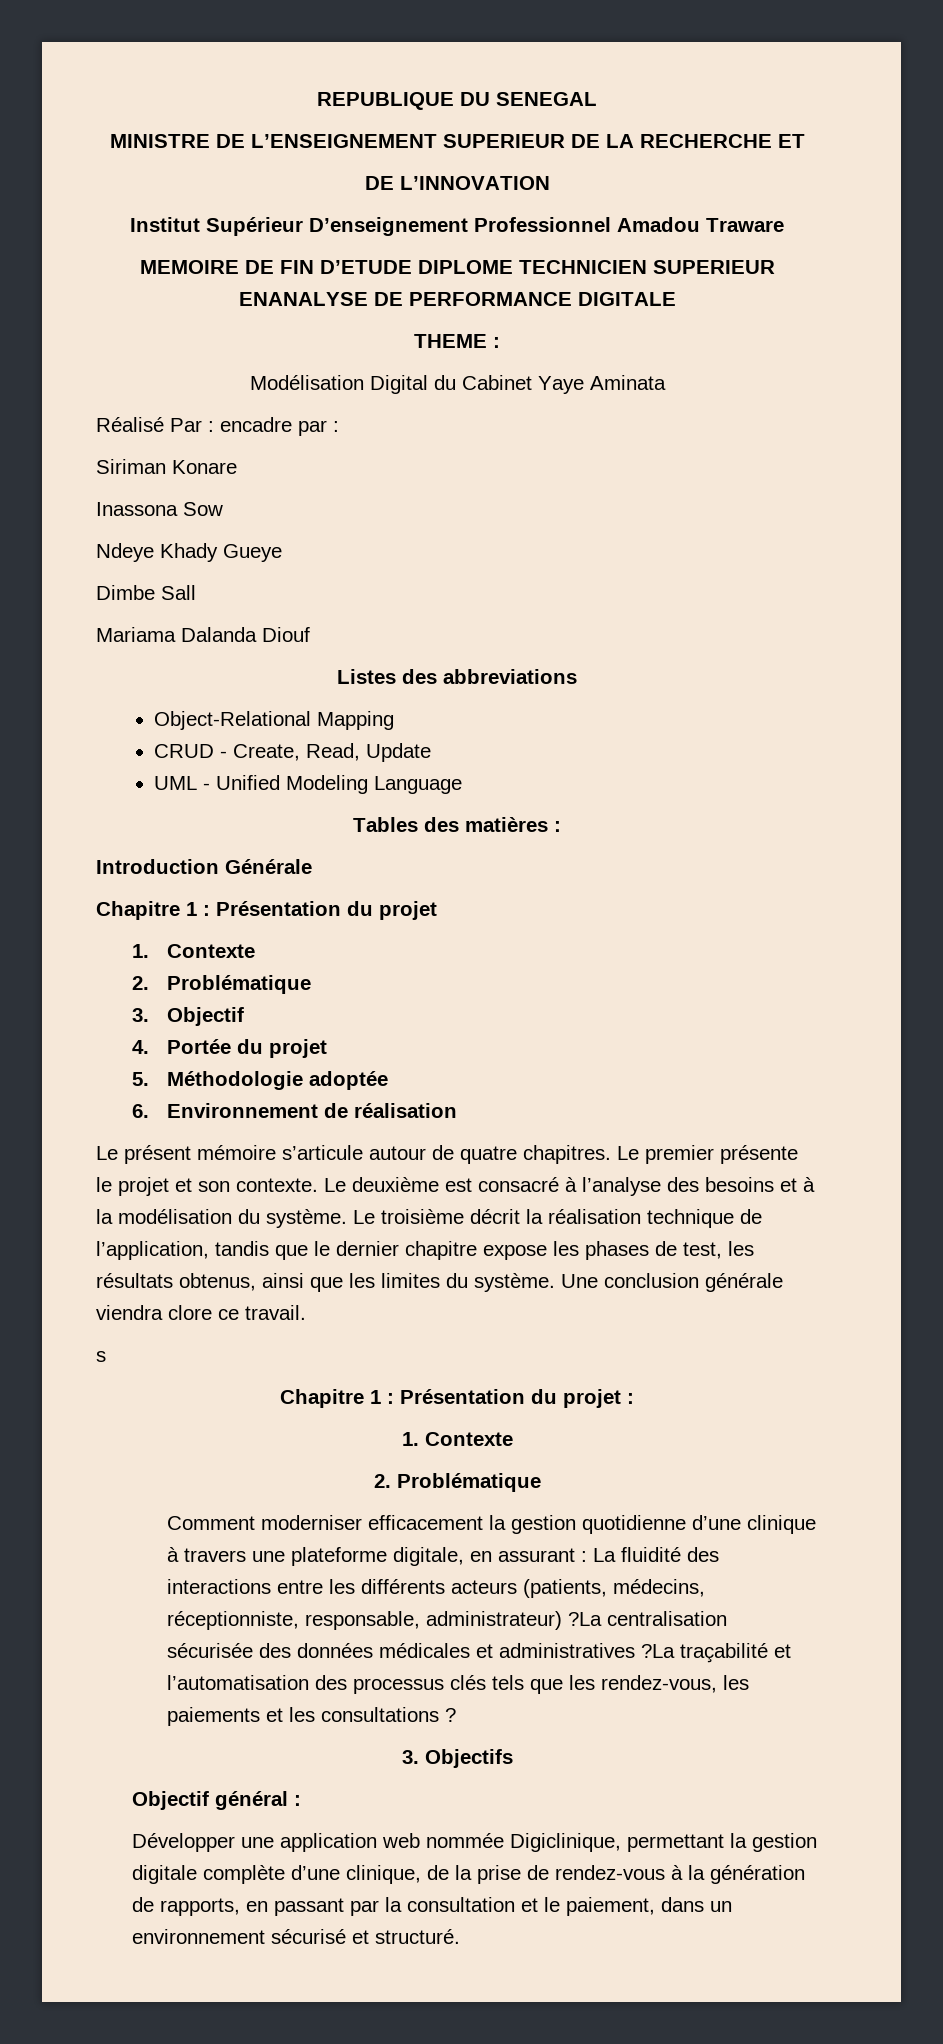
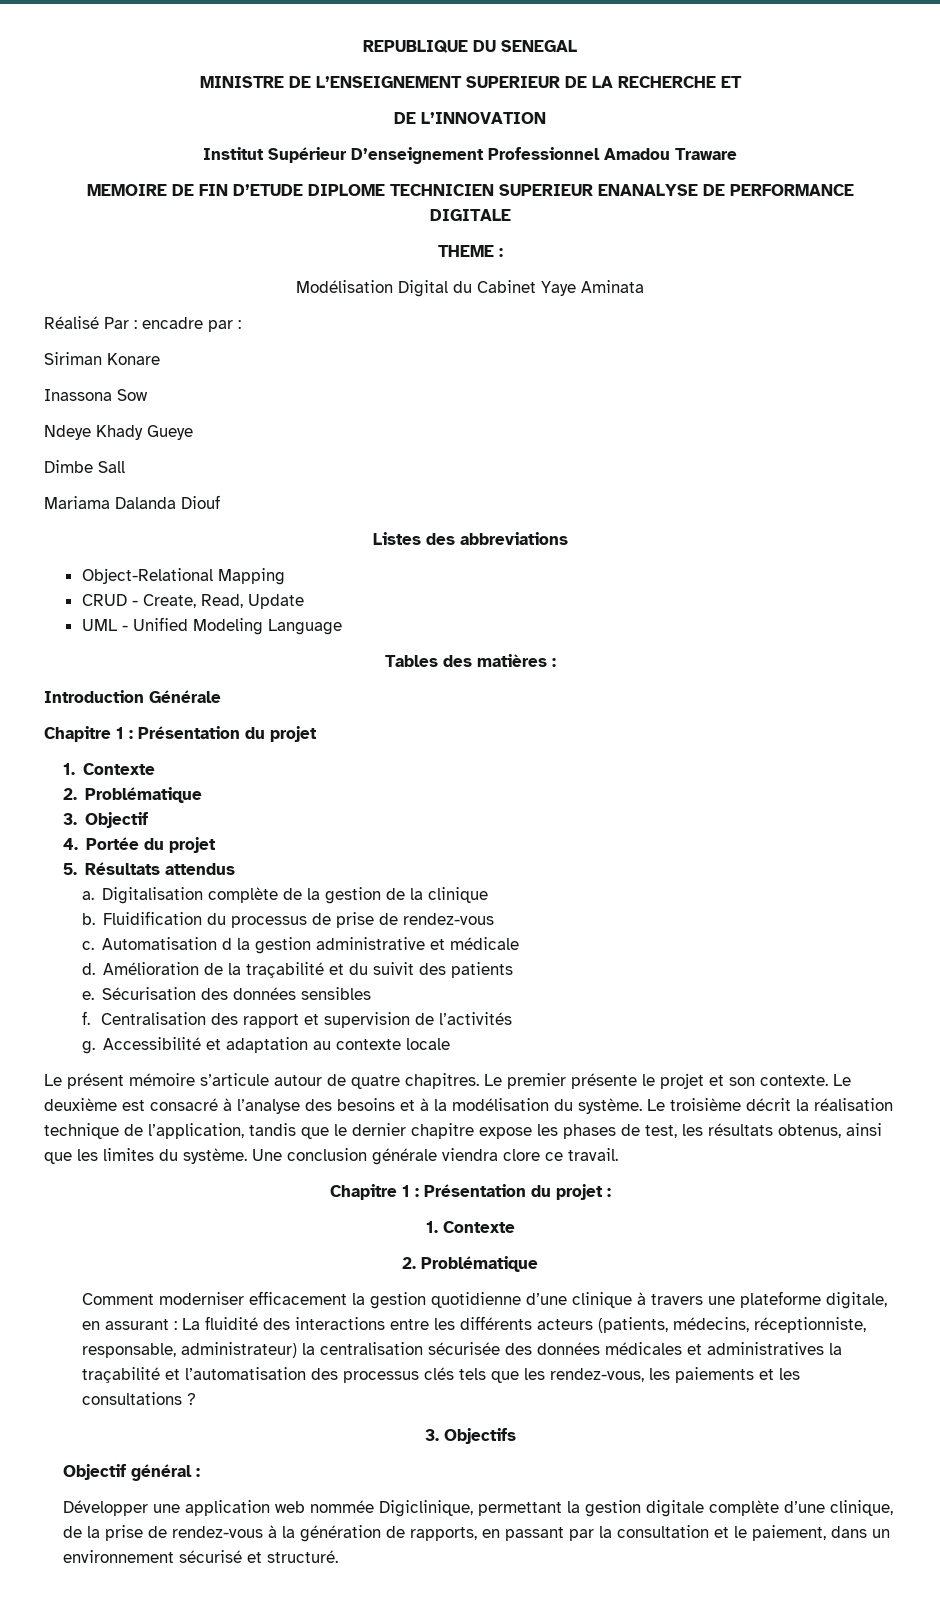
[167,1071,389,1090] [131,1103,458,1118] Méthodologie adoptée // 6. Environnement de réalisation -> [85,862,236,875] [81,887,489,904] [81,911,495,928] [81,937,520,954] [81,962,514,978] [81,987,372,1000] [81,1011,512,1028] [81,1037,451,1054] Résultats attendus // a. Digitalisation complète de la gestion de la clinique // b. Fluidification du processus de prise de rendez-vous // c. Automatisation d la gestion administrative et médicale // d. Amélioration de la traçabilité et du suivit des patients // e. Sécurisation des données sensibles // f. Centralisation des rapport et supervision de l’activités // g. Accessibilité et adaptation au contexte locale
[96,1351,106,1362] // s -> (618, 1154) none
[568,1612,603,1626] ?La -> [301,1343,315,1355] la
[641,1644,676,1658] ?La -> [828,1343,842,1355] la

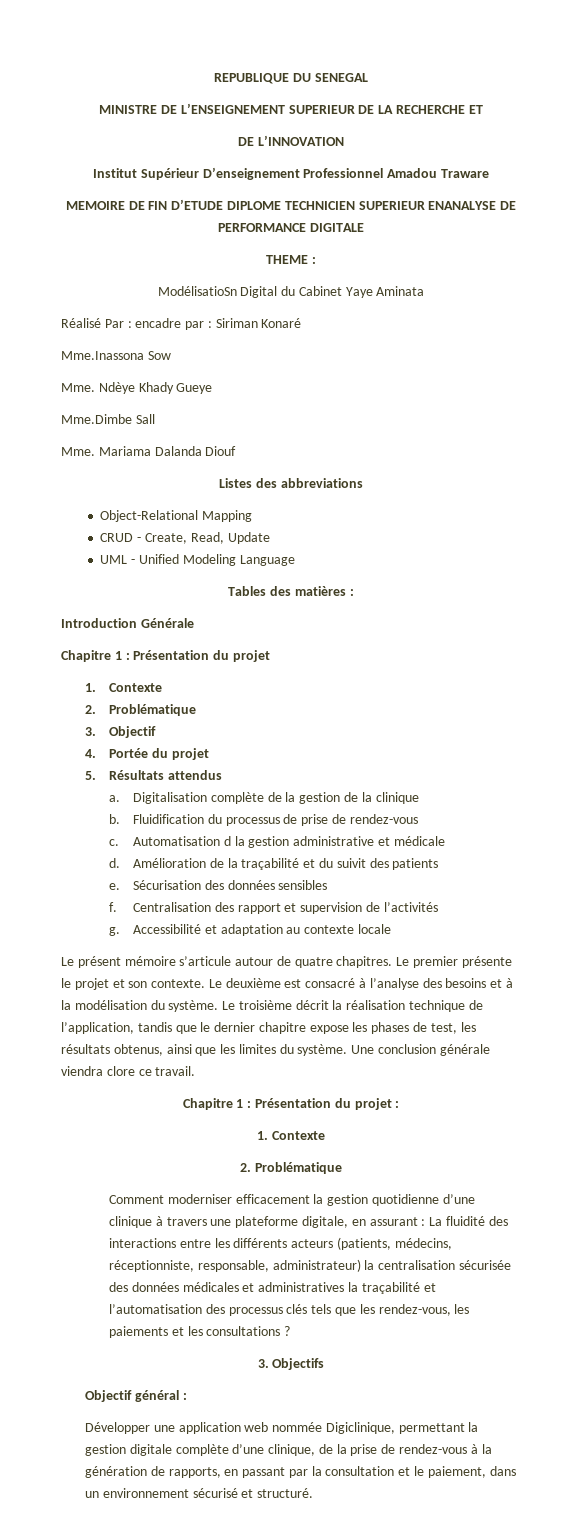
[296,280,393,293] Modélisation -> [157,286,237,296] ModélisatioSn
[44,352,160,365] [44,389,112,401] // Siriman Konare // Inassona -> [215,318,302,328] [61,351,144,360] Siriman Konaré // Mme.Inassona
[44,425,91,440] Ndeye -> [61,382,135,394] Mme. Ndèye
[44,460,93,473] Dimbe -> [61,414,132,424] Mme.Dimbe
(125, 467) none -> [61,447,95,456] Mme.

